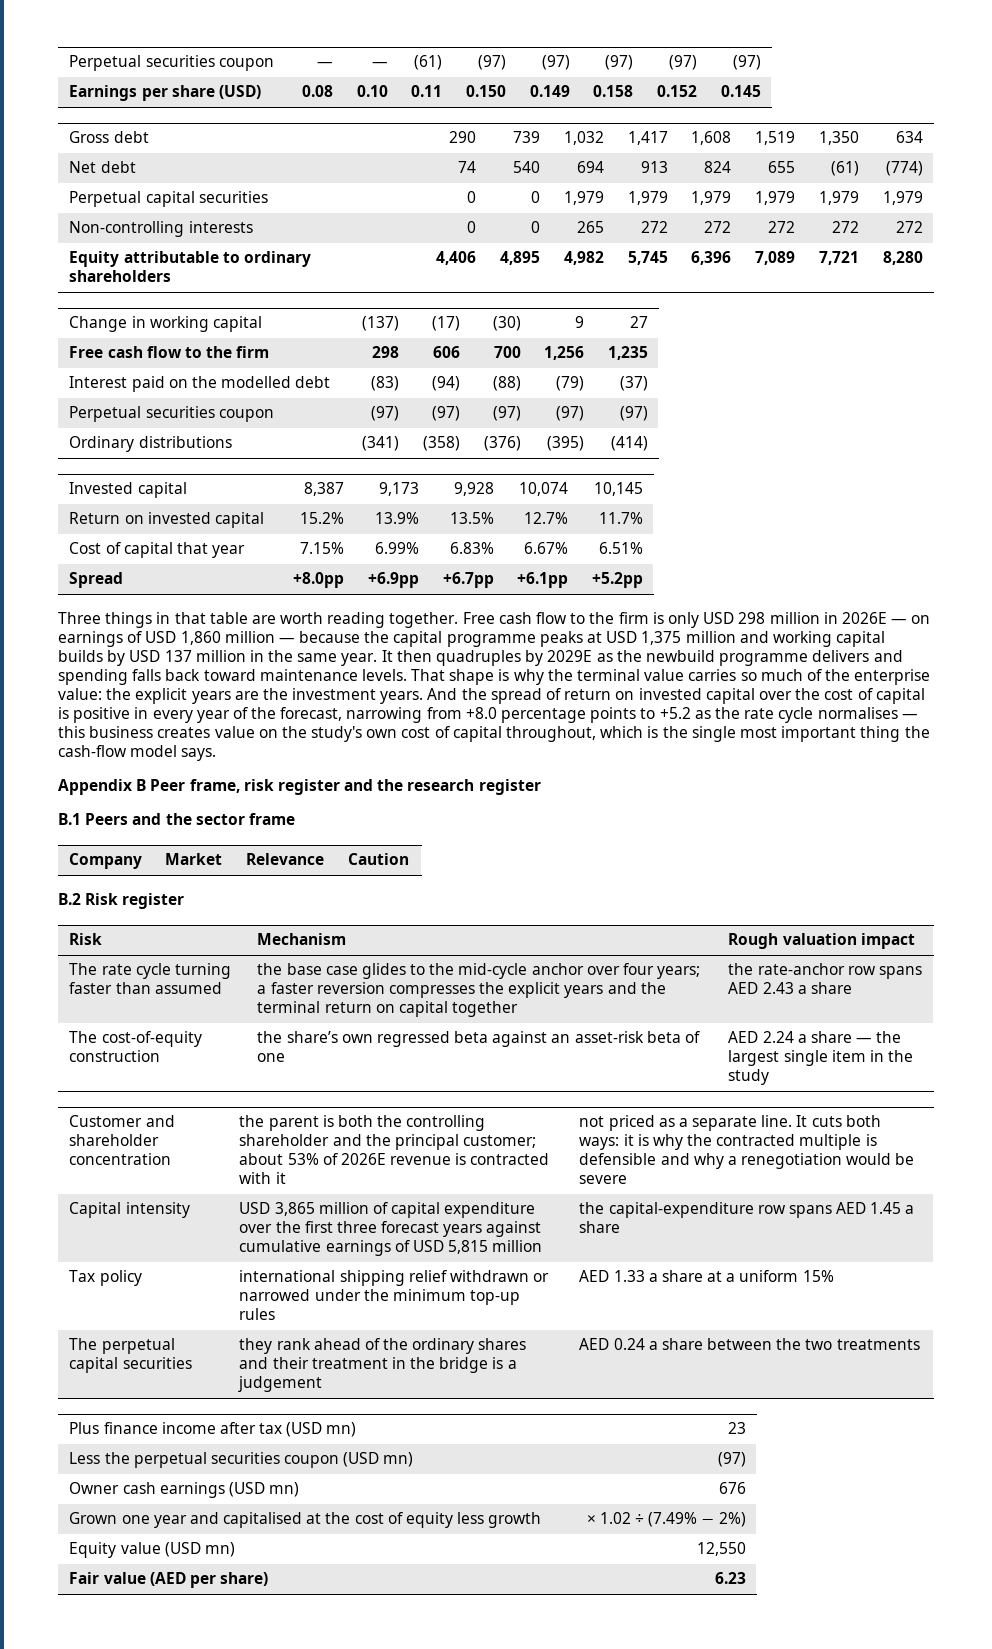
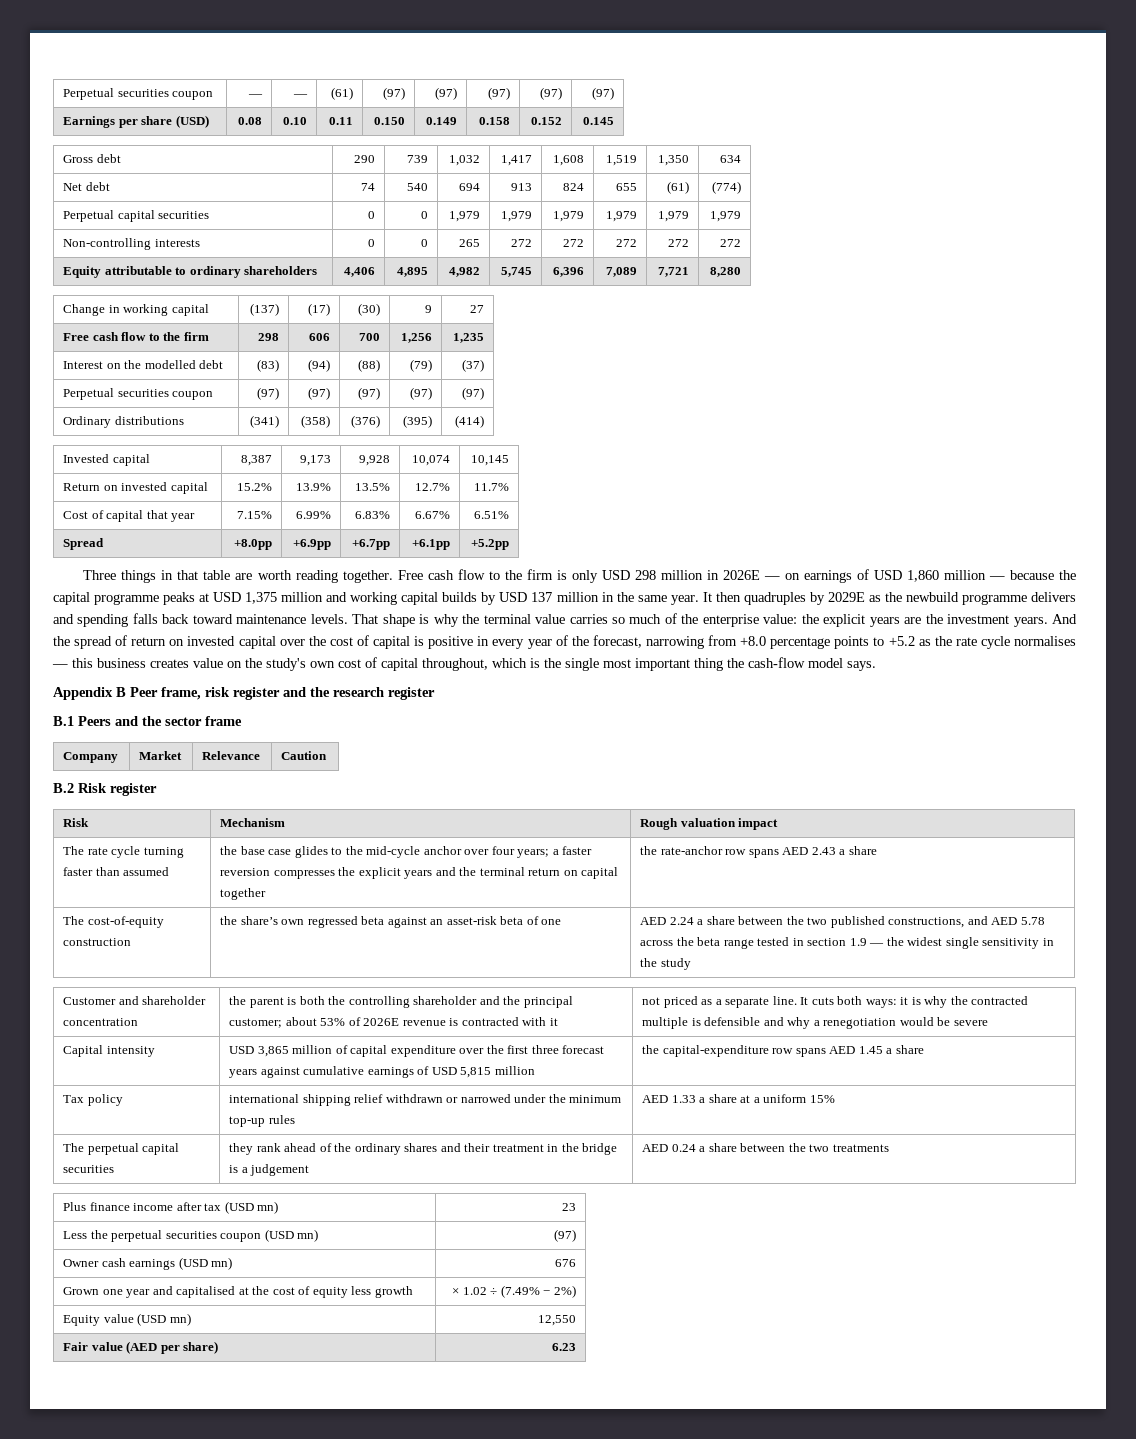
[131,376,165,392] paid -> (104, 365) none
[856,1031,902,1043] [728,1050,866,1066] — the largest single item -> [738,916,1045,928] [640,937,1040,949] between the two published constructions, and AED 5.78 across the beta range tested in section 1.9 — the widest single sensitivity

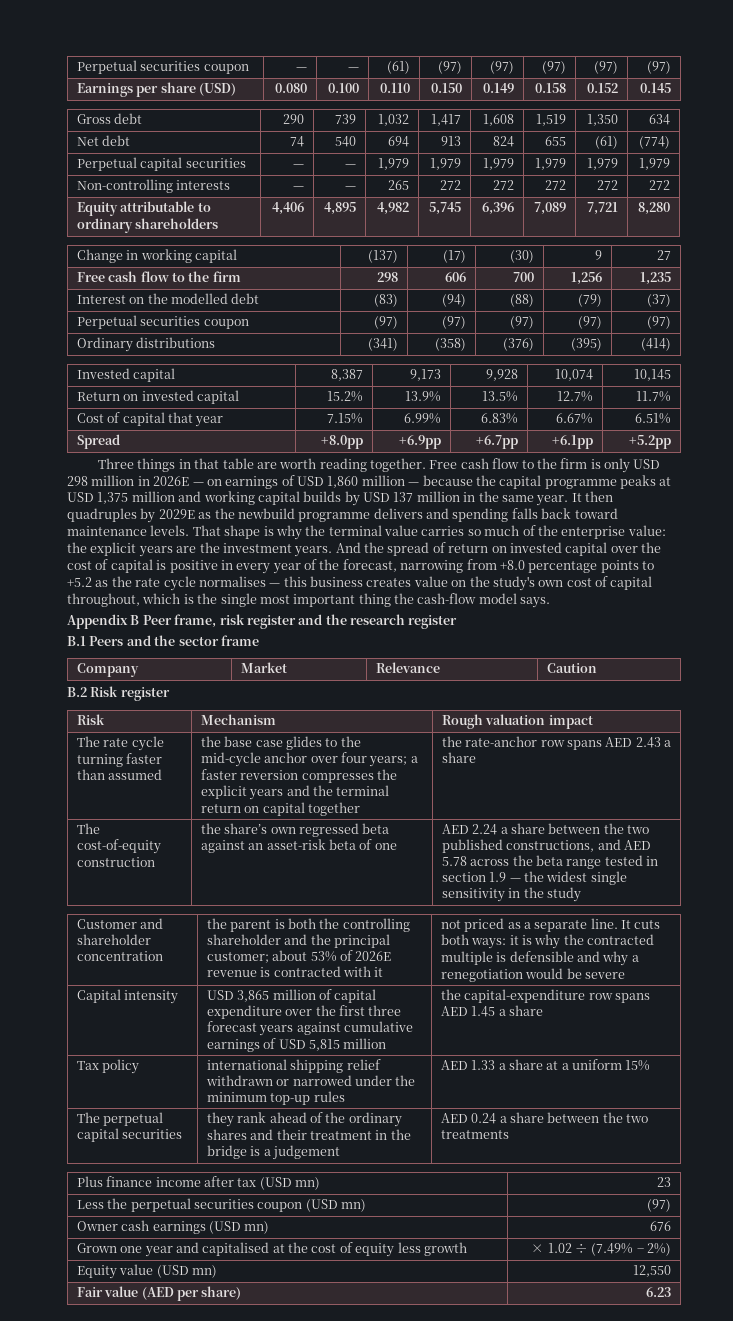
[237,117,262,125] [282,117,307,125] [328,117,353,125] 0.08 | 0.10 | 0.11 -> [275,83,308,93] [328,83,360,93] [380,83,411,93] 0.080 | 0.100 | 0.110
[367,211,375,219] [420,211,428,219] 0 | 0 -> [293,164,305,168] [345,164,357,168] — | —
[367,239,375,247] [420,239,428,247] 0 | 0 -> [293,186,305,190] [345,186,357,190] — | —

